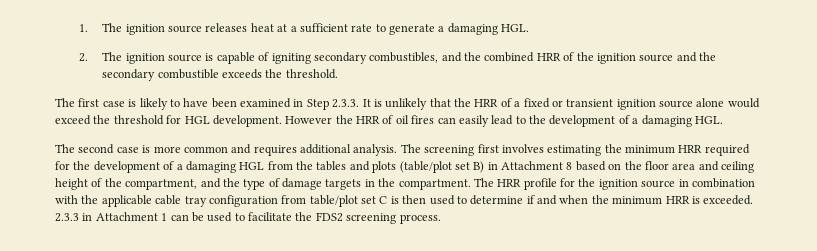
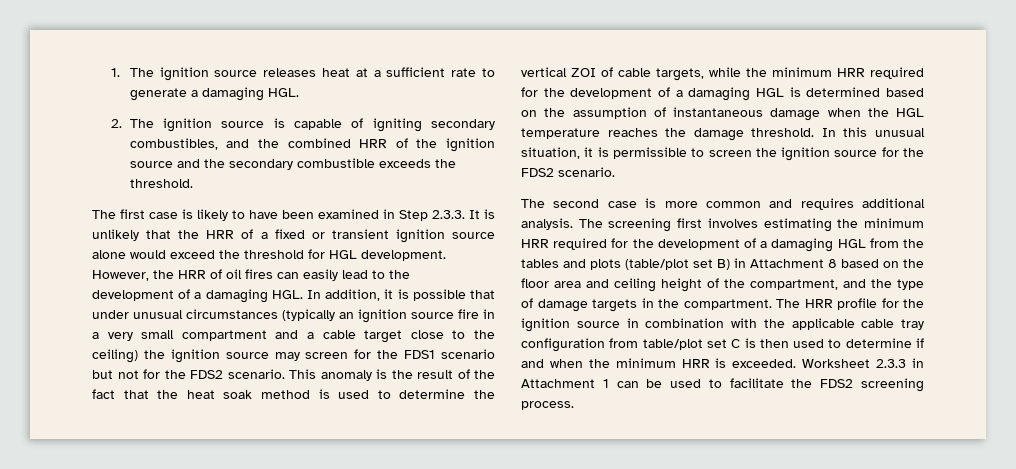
[285,116,333,124] However -> [92,270,149,281] However,
(723, 120) none -> [307,289,495,301] [92,309,495,323] [92,330,496,343] [92,349,496,363] [92,369,495,381] [92,389,496,399] [521,67,924,81] [521,87,924,101] [521,107,924,121] [521,127,925,141] [521,147,924,161] [521,167,615,177] In addition, it is possible that under unusual circumstances (typically an ignition source fire in a very small compartment and a cable target close to the ceiling) the ignition source may screen for the FDS1 scenario but not for the FDS2 scenario. This anomaly is the result of the fact that the heat soak method is used to determine the vertical ZOI of cable targets, while the minimum HRR required for the development of a damaging HGL is determined based on the assumption of instantaneous damage when the HGL temperature reaches the damage threshold. In this unusual situation, it is permissible to screen the ignition source for the FDS2 scenario.
(754, 200) none -> [802,359,871,368] Worksheet

